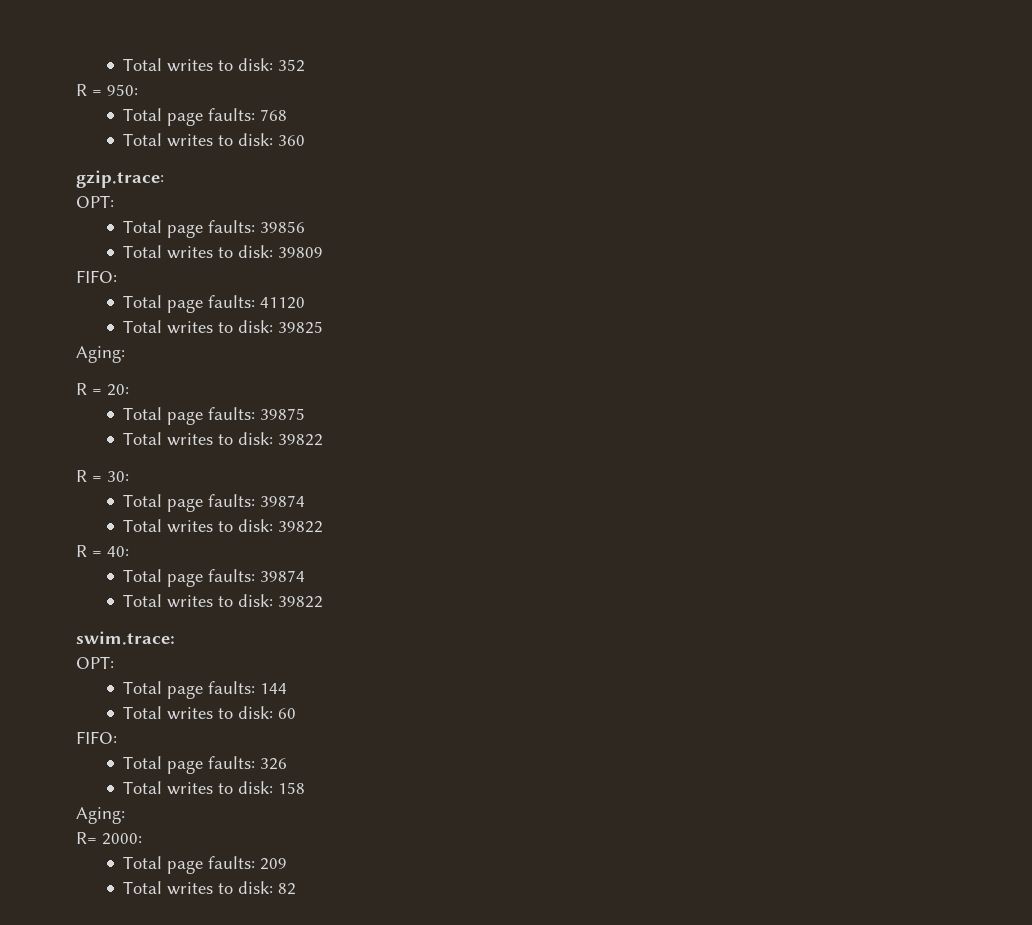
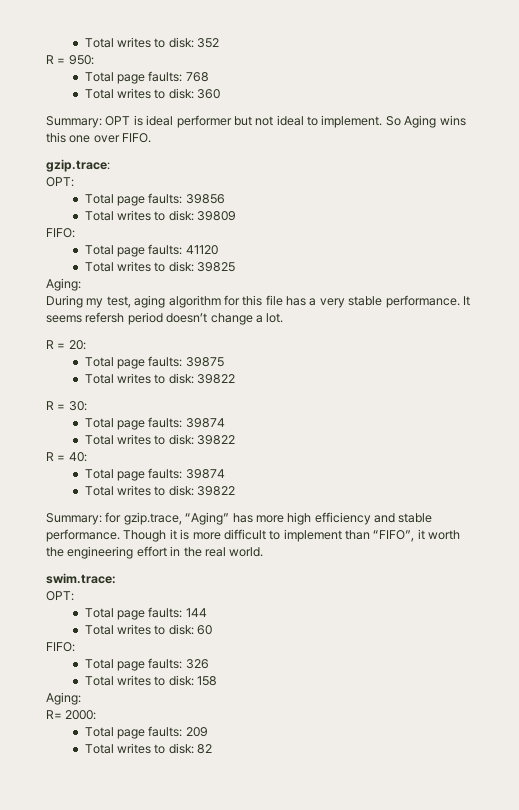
(306, 140) none -> [46,115,466,128] [46,132,152,143] // Summary: OPT is ideal performer but not ideal to implement. So Aging wins this one over FIFO.
(125, 354) none -> [46,295,470,308] [46,312,284,325] // During my test, aging algorithm for this file has a very stable performance. It seems refersh period doesn’t change a lot.
(324, 602) none -> [46,512,433,525] [46,529,461,542] [46,546,264,559] // Summary: for gzip.trace, “Aging” has more high efficiency and stable performance. Though it is more difficult to implement than “FIFO”, it worth the engineering effort in the real world.

